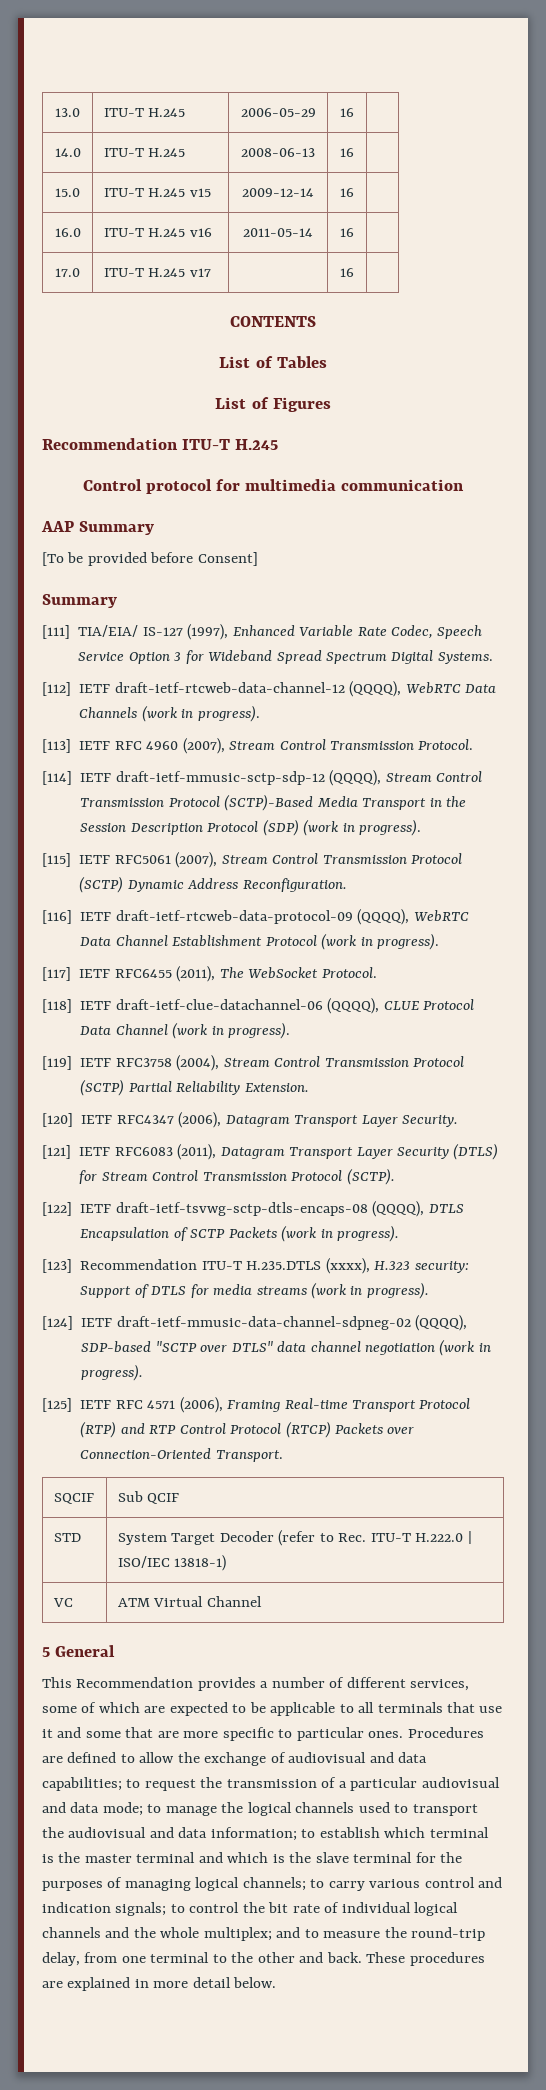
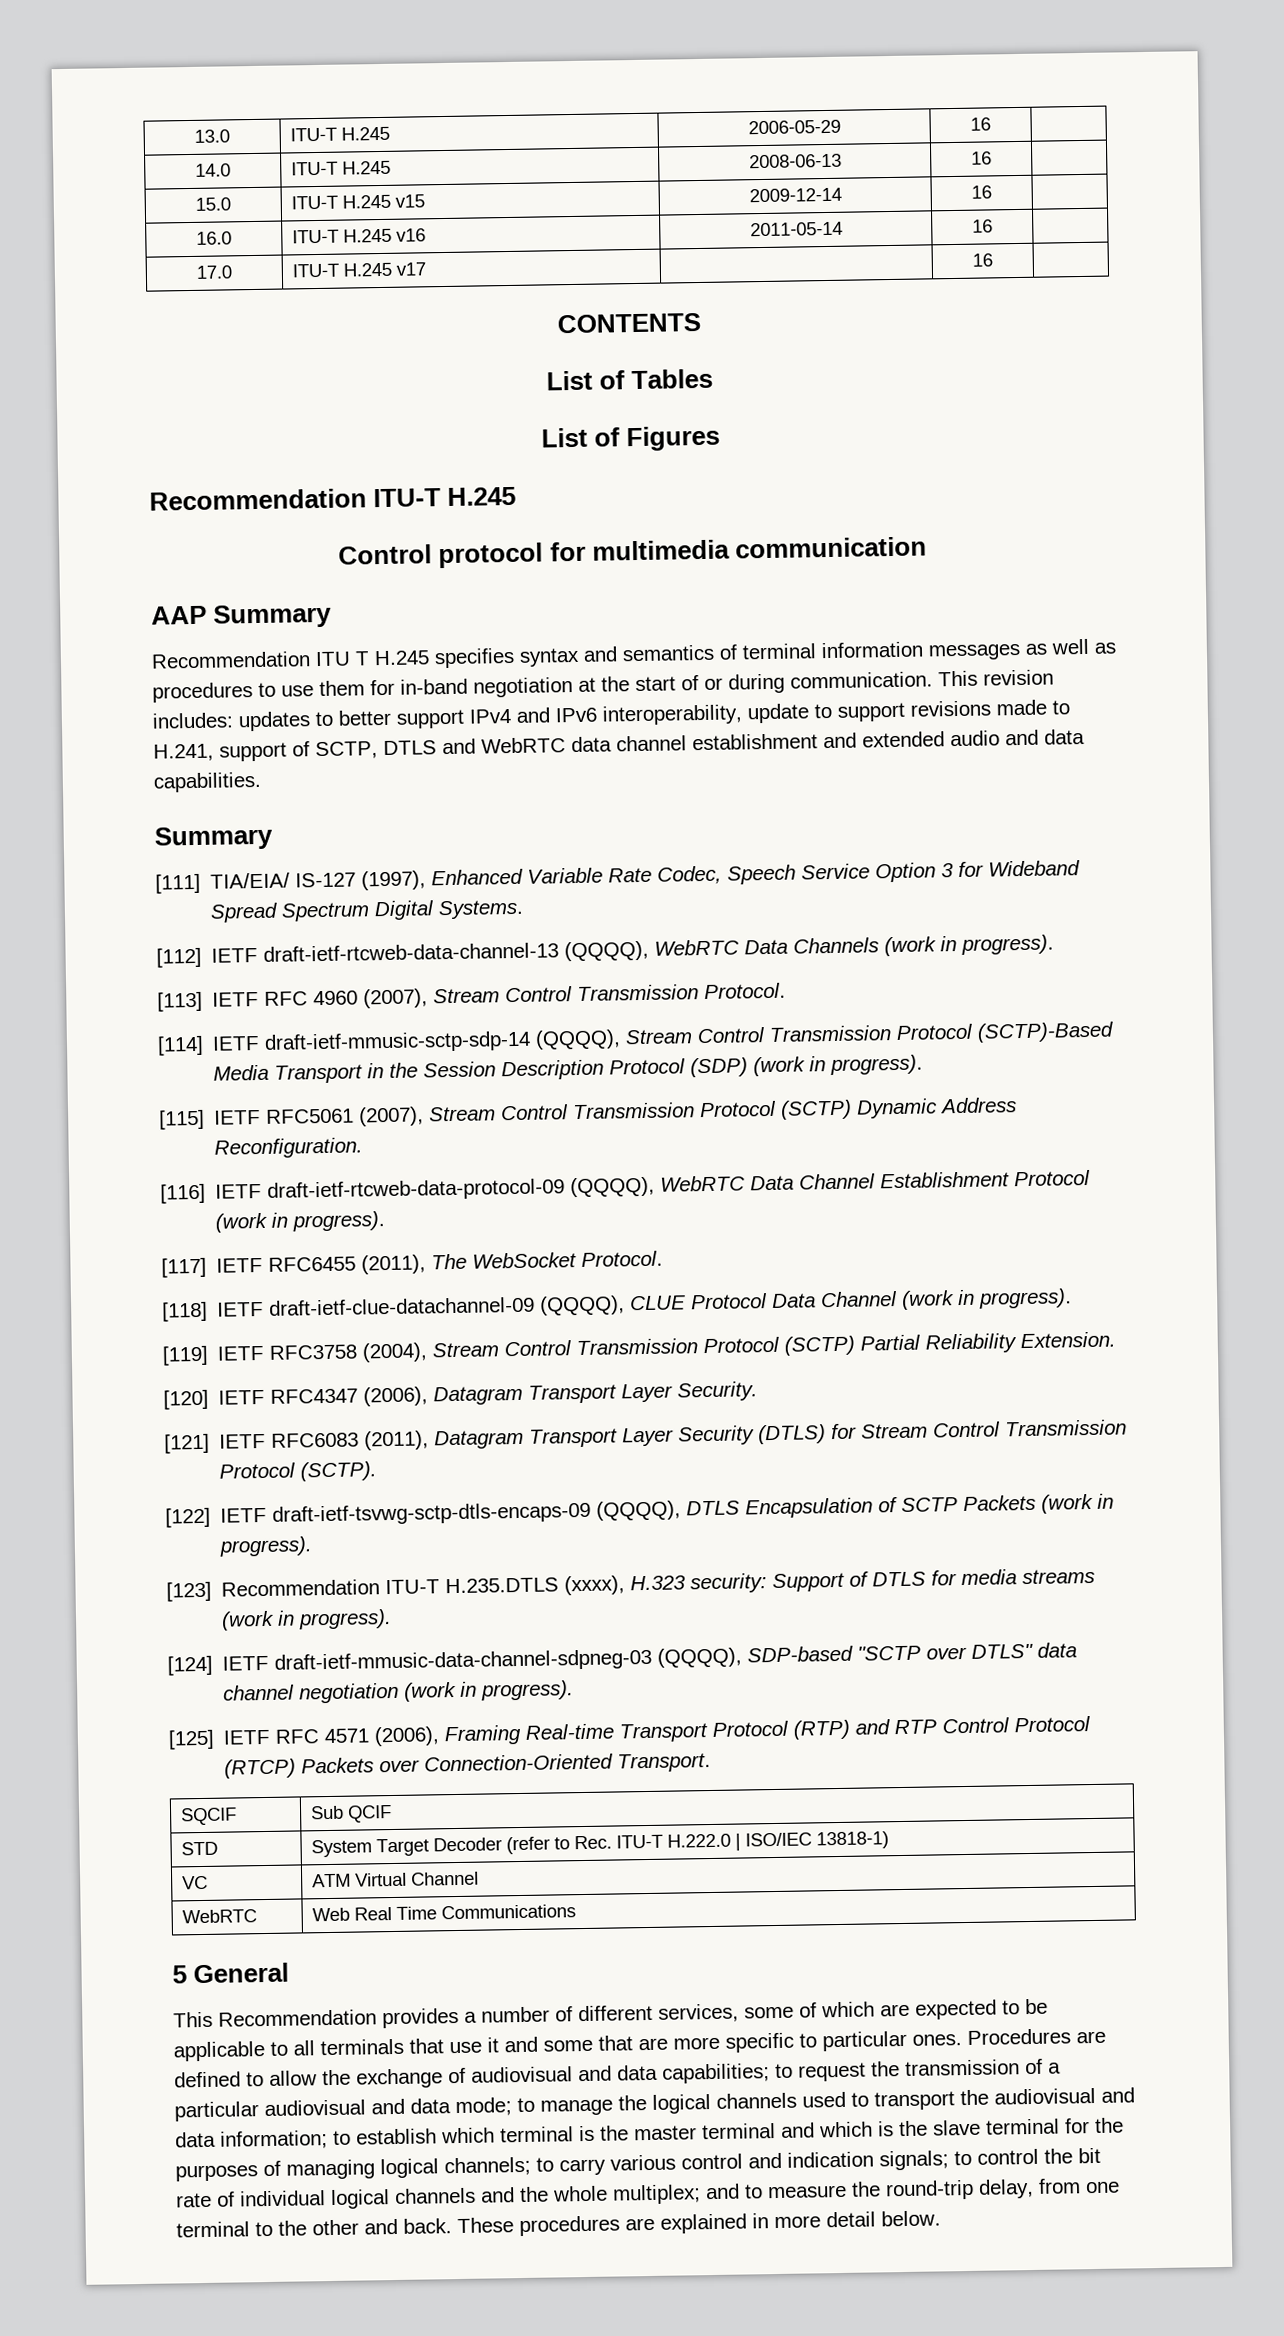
[42,552,258,566] [To be provided before Consent] -> [151,638,1116,669] [152,669,1054,703] [152,699,1070,732] [153,729,1085,762] [153,771,262,793] Recommendation ITU T H.245 specifies syntax and semantics of terminal information messages as well as procedures to use them for in-band negotiation at the start of or during communication. This revision includes: updates to better support IPv4 and IPv6 interoperability, update to support revisions made to H.241, support of SCTP, DTLS and WebRTC data channel establishment and extended audio and data capabilities.
[114,682,345,693] draft-ietf-rtcweb-data-channel-12 -> [263,942,560,962] draft-ietf-rtcweb-data-channel-13
[115,771,325,785] draft-ietf-mmusic-sctp-sdp-12 -> [264,1030,532,1054] draft-ietf-mmusic-sctp-sdp-14
[115,999,323,1010] draft-ietf-clue-datachannel-06 -> [269,1296,536,1316] draft-ietf-clue-datachannel-09
[115,1202,368,1216] draft-ietf-tsvwg-sctp-dtls-encaps-08 -> [272,1501,592,1526] draft-ietf-tsvwg-sctp-dtls-encaps-09
[116,1316,411,1330] draft-ietf-mmusic-data-channel-sdpneg-02 -> [274,1648,653,1674] draft-ietf-mmusic-data-channel-sdpneg-03
(262, 1601) none -> [181,1909,257,1924] [311,1904,576,1922] // WebRTC | Web Real Time Communications

